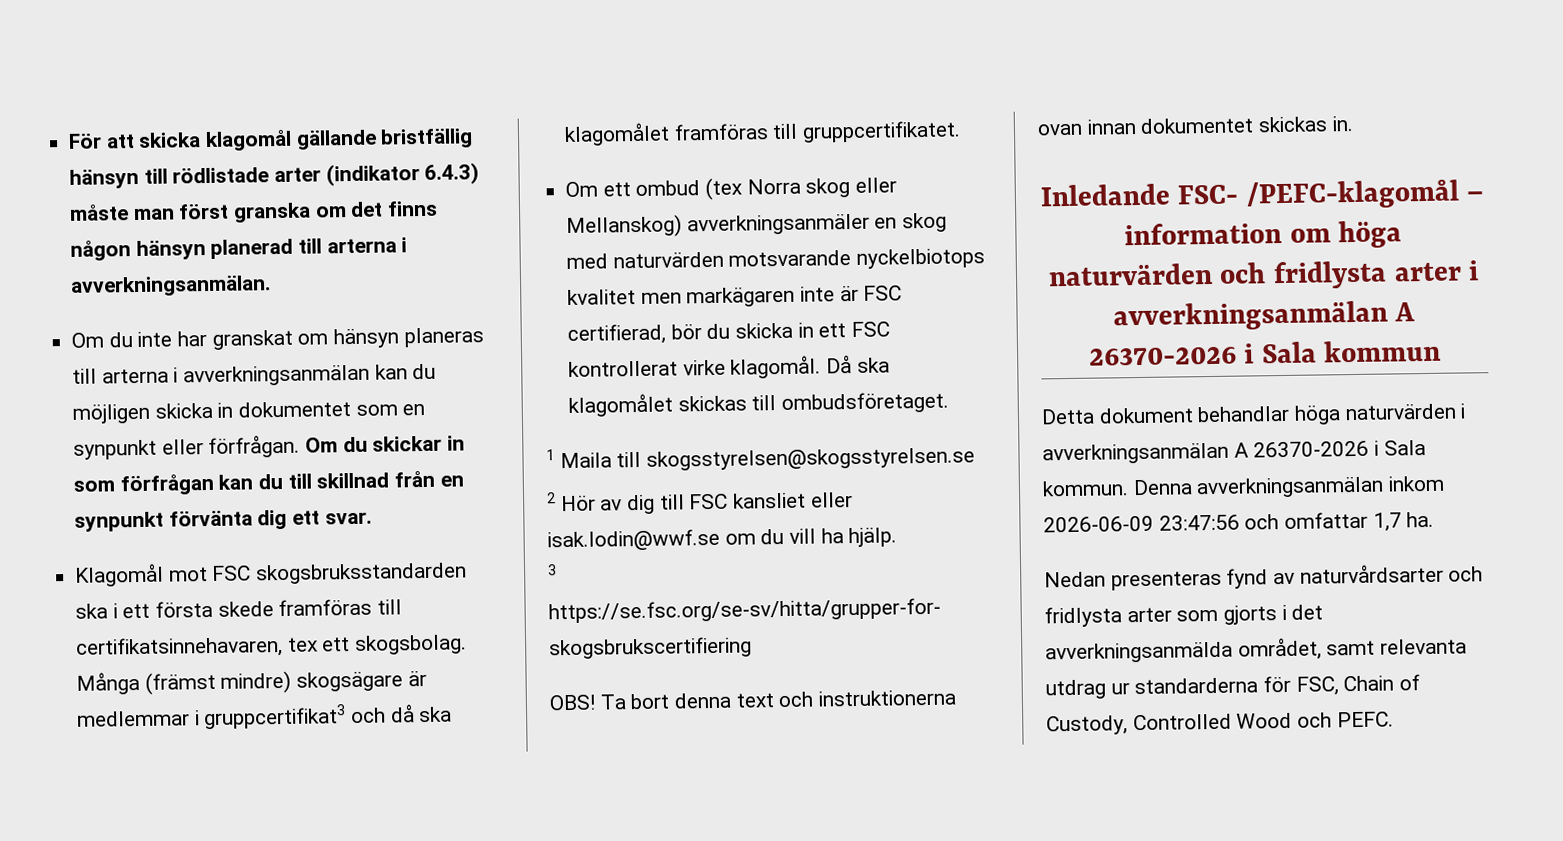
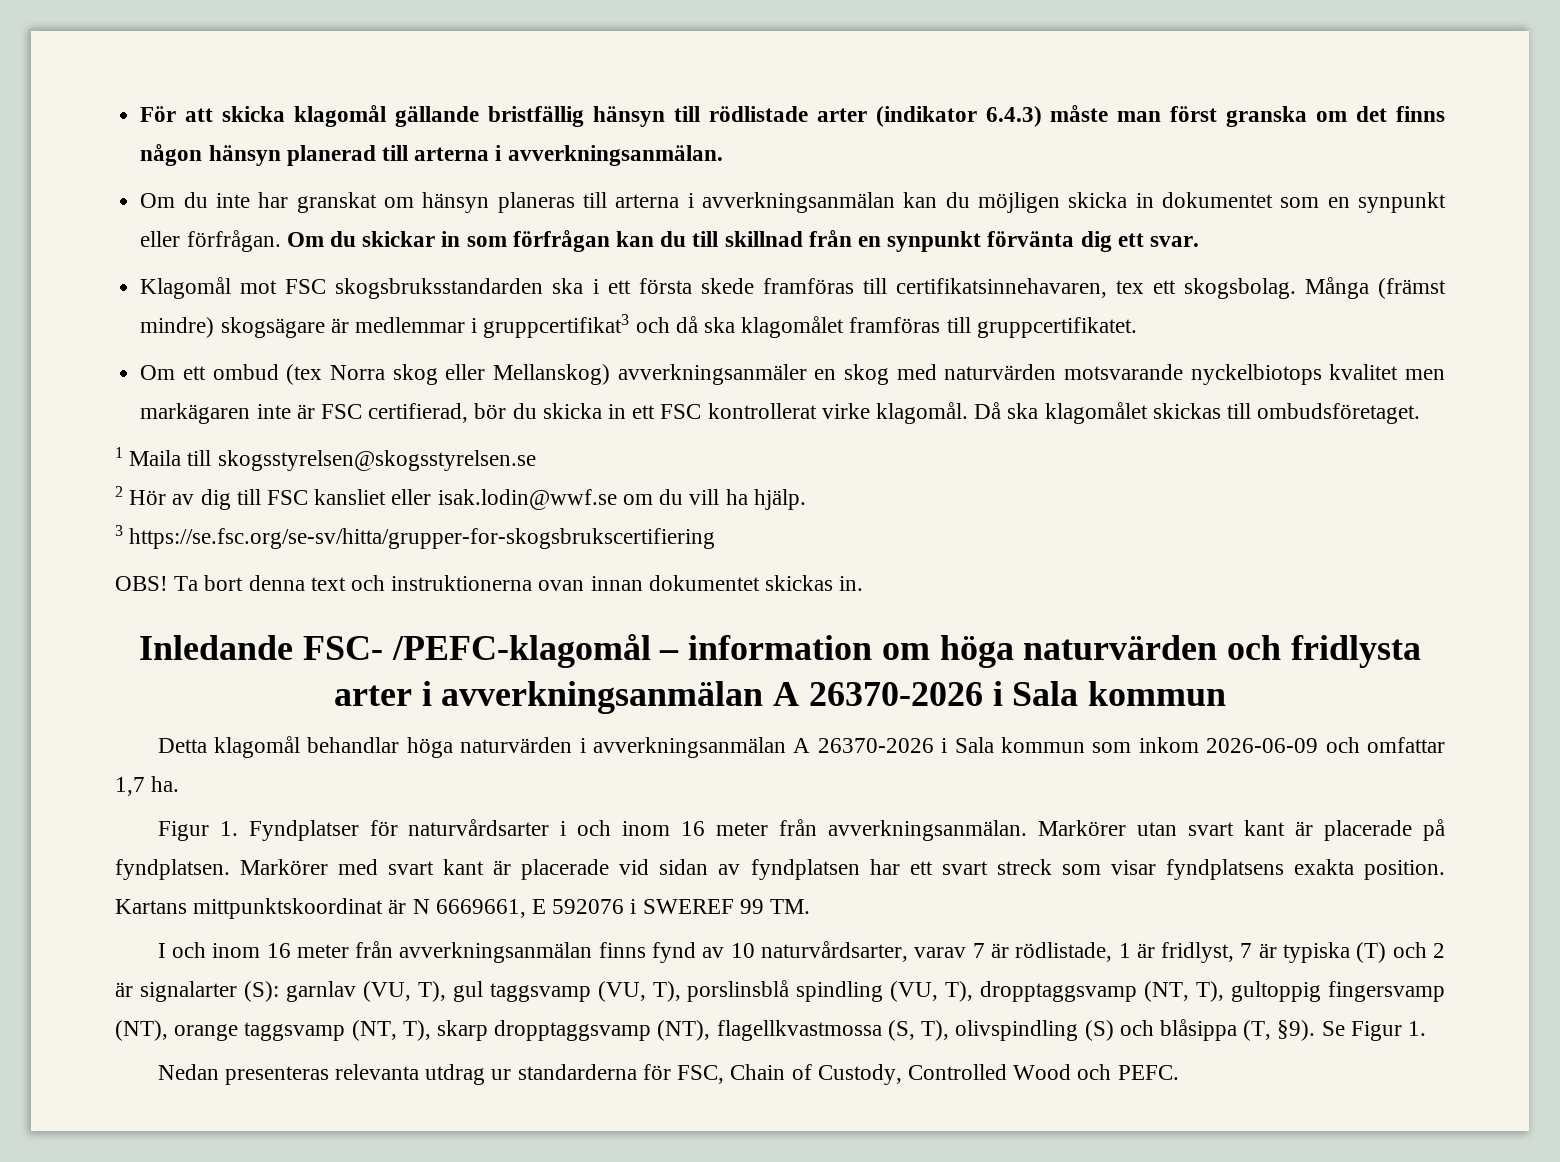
[1098,407,1194,424] dokument -> [214,736,301,758] klagomål
[1042,476,1385,499] kommun. Denna avverkningsanmälan -> [1001,737,1132,753] kommun som
[1158,514,1240,531] 23:47:56 -> (1319, 745) none
[1044,563,1484,591] [1044,604,1324,628] [1045,637,1376,664] Nedan presenteras fynd av naturvårdsarter och fridlysta arter som gjorts i det avverkningsanmälda området, samt -> [157,819,1445,841] [115,859,1445,880] [115,898,811,919] [157,941,1446,963] [115,980,1445,1002] [115,1019,1426,1041] [157,1064,329,1085] Figur 1. Fyndplatser för naturvårdsarter i och inom 16 meter från avverkningsanmälan. Markörer utan svart kant är placerade på fyndplatsen. Markörer med svart kant är placerade vid sidan av fyndplatsen har ett svart streck som visar fyndplatsens exakta position. Kartans mittpunktskoordinat är N 6669661, E 592076 i SWEREF 99 TM. // I och inom 16 meter från avverkningsanmälan finns fynd av 10 naturvårdsarter, varav 7 är rödlistade, 1 är fridlyst, 7 är typiska (T) och 2 är signalarter (S): garnlav (VU, T), gul taggsvamp (VU, T), porslinsblå spindling (VU, T), dropptaggsvamp (NT, T), gultoppig fingersvamp (NT), orange taggsvamp (NT, T), skarp dropptaggsvamp (NT), flagellkvastmossa (S, T), olivspindling (S) och blåsippa (T, §9). Se Figur 1. // Nedan presenteras

